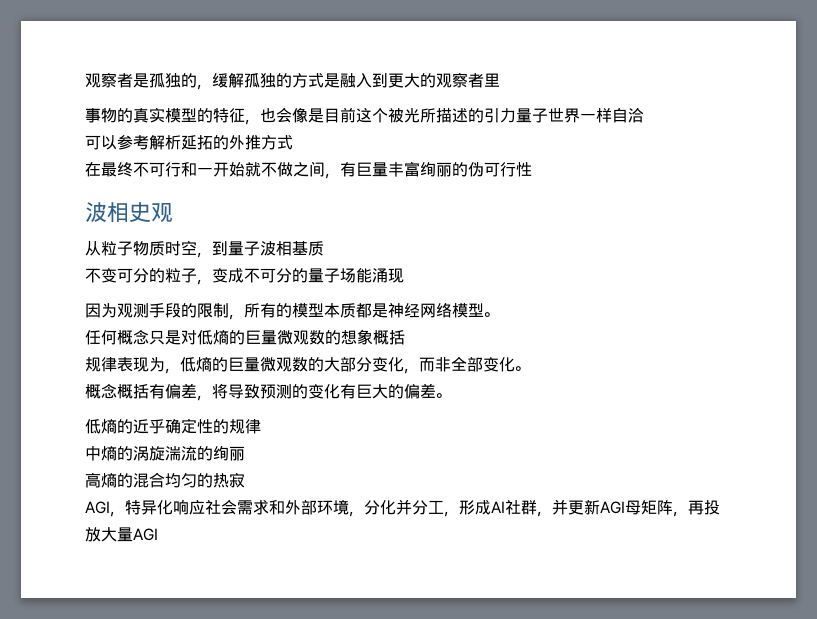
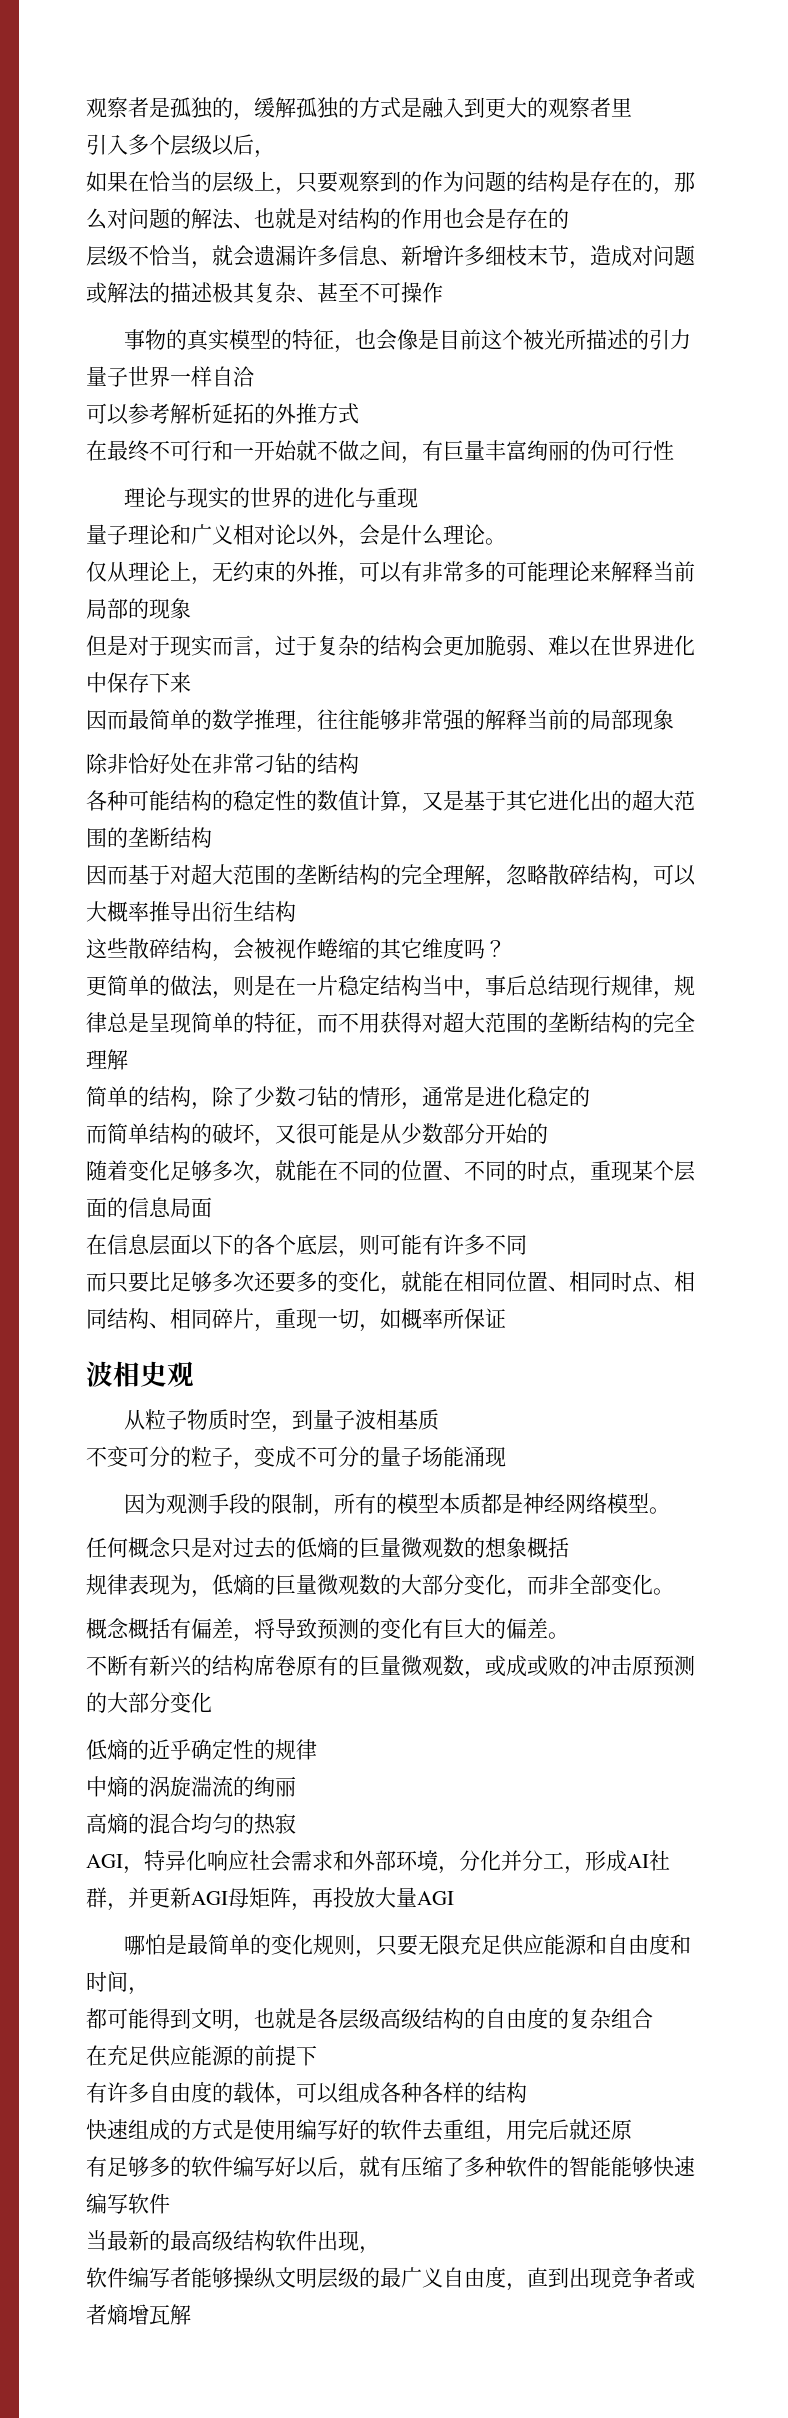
(500, 80) none -> [86,134,275,158] [86,171,695,195] [86,208,569,230] [86,245,695,269] [86,282,443,304] // 引入多个层级以后， // 如果在恰当的层级上，只要观察到的作为问题的结构是存在的，那么对问题的解法、也就是对结构的作用也会是存在的 // 层级不恰当，就会遗漏许多信息、新增许多细枝末节，造成对问题或解法的描述极其复杂、甚至不可操作
(532, 169) none -> [124,487,419,509] [86,524,506,548] [86,561,695,585] [86,598,191,619] [86,635,695,659] [86,672,191,693] [86,709,674,733] [86,753,359,774] [86,790,695,814] [86,827,212,848] [86,864,696,888] [86,901,296,922] [86,937,506,962] [86,975,695,999] [86,1011,695,1036] [86,1049,128,1070] [86,1086,590,1110] [86,1123,548,1147] [86,1160,695,1184] [86,1197,212,1218] [86,1234,527,1258] [86,1271,695,1295] [86,1308,506,1332] // 理论与现实的世界的进化与重现 // 量子理论和广义相对论以外，会是什么理论。 // 仅从理论上，无约束的外推，可以有非常多的可能理论来解释当前局部的现象 // 但是对于现实而言，过于复杂的结构会更加脆弱、难以在世界进化中保存下来 // 因而最简单的数学推理，往往能够非常强的解释当前的局部现象 // 除非恰好处在非常刁钻的结构 // 各种可能结构的稳定性的数值计算，又是基于其它进化出的超大范围的垄断结构 // 因而基于对超大范围的垄断结构的完全理解，忽略散碎结构，可以大概率推导出衍生结构 // 这些散碎结构，会被视作蜷缩的其它维度吗？ // 更简单的做法，则是在一片稳定结构当中，事后总结现行规律，规律总是呈现简单的特征，而不用获得对超大范围的垄断结构的完全理解 // 简单的结构，除了少数刁钻的情形，通常是进化稳定的 // 而简单结构的破坏，又很可能是从少数部分开始的 // 随着变化足够多次，就能在不同的位置、不同的时点，重现某个层面的信息局面 // 在信息层面以下的各个底层，则可能有许多不同 // 而只要比足够多次还要多的变化，就能在相同位置、相同时点、相同结构、相同碎片，重现一切，如概率所保证
(197, 337) none -> [233,1537,296,1559] 过去的
(451, 395) none -> [86,1655,695,1679] [86,1692,212,1713] // 不断有新兴的结构席卷原有的巨量微观数，或成或败的冲击原预测的大部分变化
(158, 534) none -> [124,1933,692,1958] [86,1971,149,1995] [86,2007,653,2032] [86,2045,317,2067] [86,2081,527,2106] [86,2119,632,2143] [86,2156,695,2180] [86,2193,170,2214] [86,2230,380,2254] [86,2266,695,2291] [86,2304,191,2325] // 哪怕是最简单的变化规则，只要无限充足供应能源和自由度和时间， // 都可能得到文明，也就是各层级高级结构的自由度的复杂组合 // 在充足供应能源的前提下 // 有许多自由度的载体，可以组成各种各样的结构 // 快速组成的方式是使用编写好的软件去重组，用完后就还原 // 有足够多的软件编写好以后，就有压缩了多种软件的智能能够快速编写软件 // 当最新的最高级结构软件出现， // 软件编写者能够操纵文明层级的最广义自由度，直到出现竞争者或者熵增瓦解

